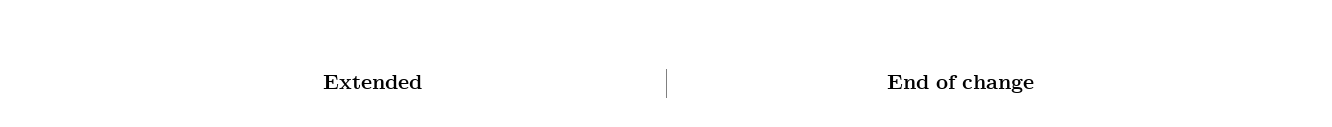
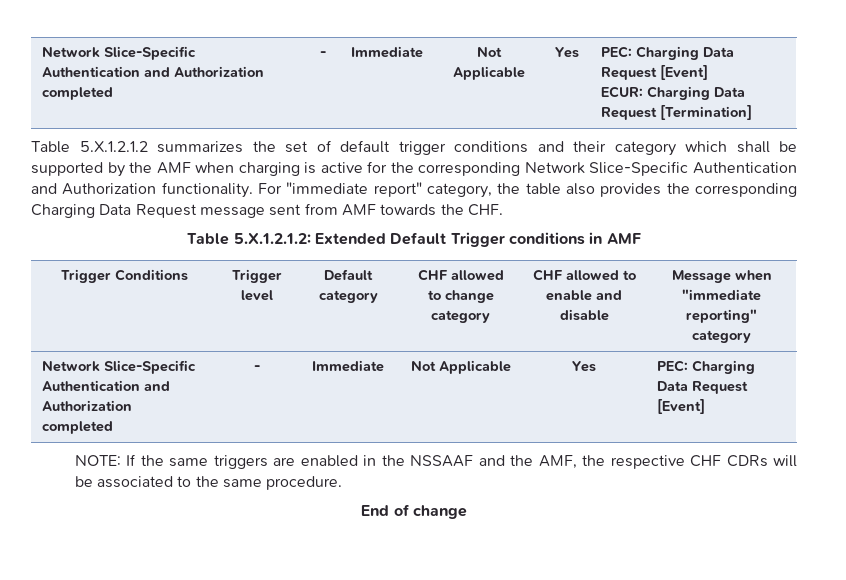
[322,75,422,89] Extended -> [42,46,197,60] [42,66,265,78] [42,87,114,100] [320,51,326,57] [350,46,423,58] [476,47,502,57] [452,66,525,80] [554,47,579,58] [601,46,735,60] [601,65,709,80] [601,86,746,100] [601,105,753,120] [31,140,797,156] [31,161,798,177] [31,182,798,198] [31,203,503,218] [187,232,641,247] [60,269,188,283] [231,269,282,283] [240,290,273,301] [324,269,373,281] [318,290,378,303] [417,269,504,281] [427,290,494,303] [431,310,490,323] [532,269,636,281] [546,290,622,301] [559,309,609,321] [671,270,772,283] [682,289,761,301] [686,309,757,323] [692,330,751,343] [42,360,197,374] [42,380,171,392] [42,400,133,411] [42,421,114,434] [253,365,260,371] [312,360,384,372] [410,360,511,374] [572,361,596,372] [657,360,756,374] [657,381,749,394] [657,399,706,414] [74,454,798,469] [74,476,343,490] Network Slice-Specific Authentication and Authorization completed | - | Immediate | Not Applicable | Yes | PEC: Charging Data Request [Event] // ECUR: Charging Data Request [Termination] // Table 5.X.1.2.1.2 summarizes the set of default trigger conditions and their category which shall be supported by the AMF when charging is active for the corresponding Network Slice-Specific Authentication and Authorization functionality. For "immediate report" category, the table also provides the corresponding Charging Data Request message sent from AMF towards the CHF. // Table 5.X.1.2.1.2: Extended Default Trigger conditions in AMF // Trigger Conditions | Trigger level | Default category | CHF allowed to change category | CHF allowed to enable and disable | Message when "immediate reporting" category // Network Slice-Specific Authentication and Authorization completed | - | Immediate | Not Applicable | Yes | PEC: Charging Data Request [Event] // NOTE: If the same triggers are enabled in the NSSAAF and the AMF, the respective CHF CDRs will be associated to the same procedure.

